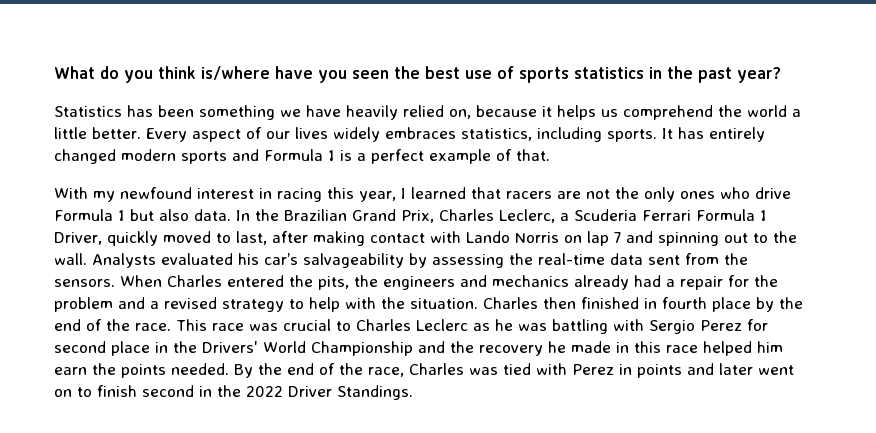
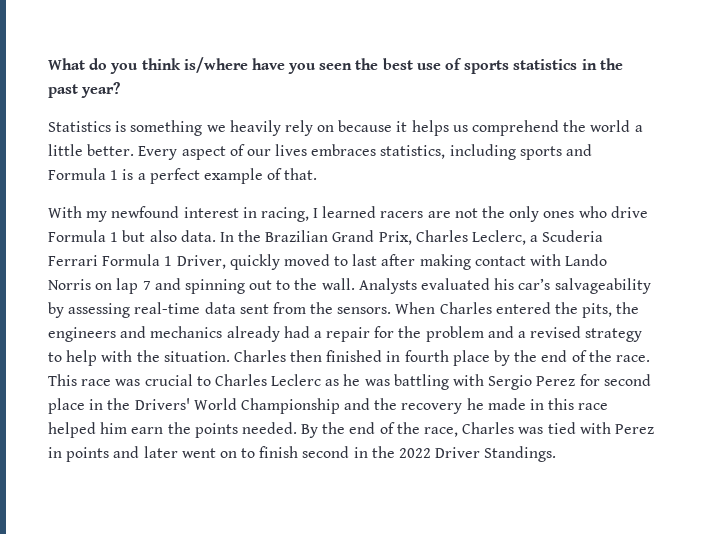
[127,105,471,120] has been something we have heavily relied on, -> [115,120,335,136] is something we heavily rely on
[333,127,380,142] widely -> (308, 150) none
[607,127,765,142] [54,149,176,164] sports. It has entirely changed modern -> (516, 152) none
[277,187,396,202] racing this year, -> [260,207,309,222] racing,
[471,187,501,199] that -> (377, 212) none
[236,231,267,245] last, -> [352,254,378,266] last
[509,253,533,265] the -> (131, 310) none

